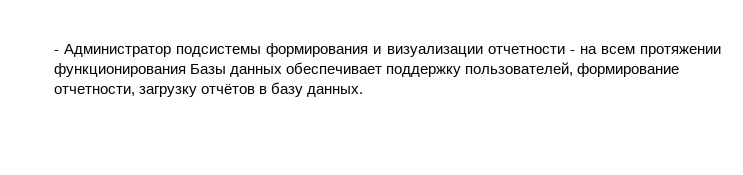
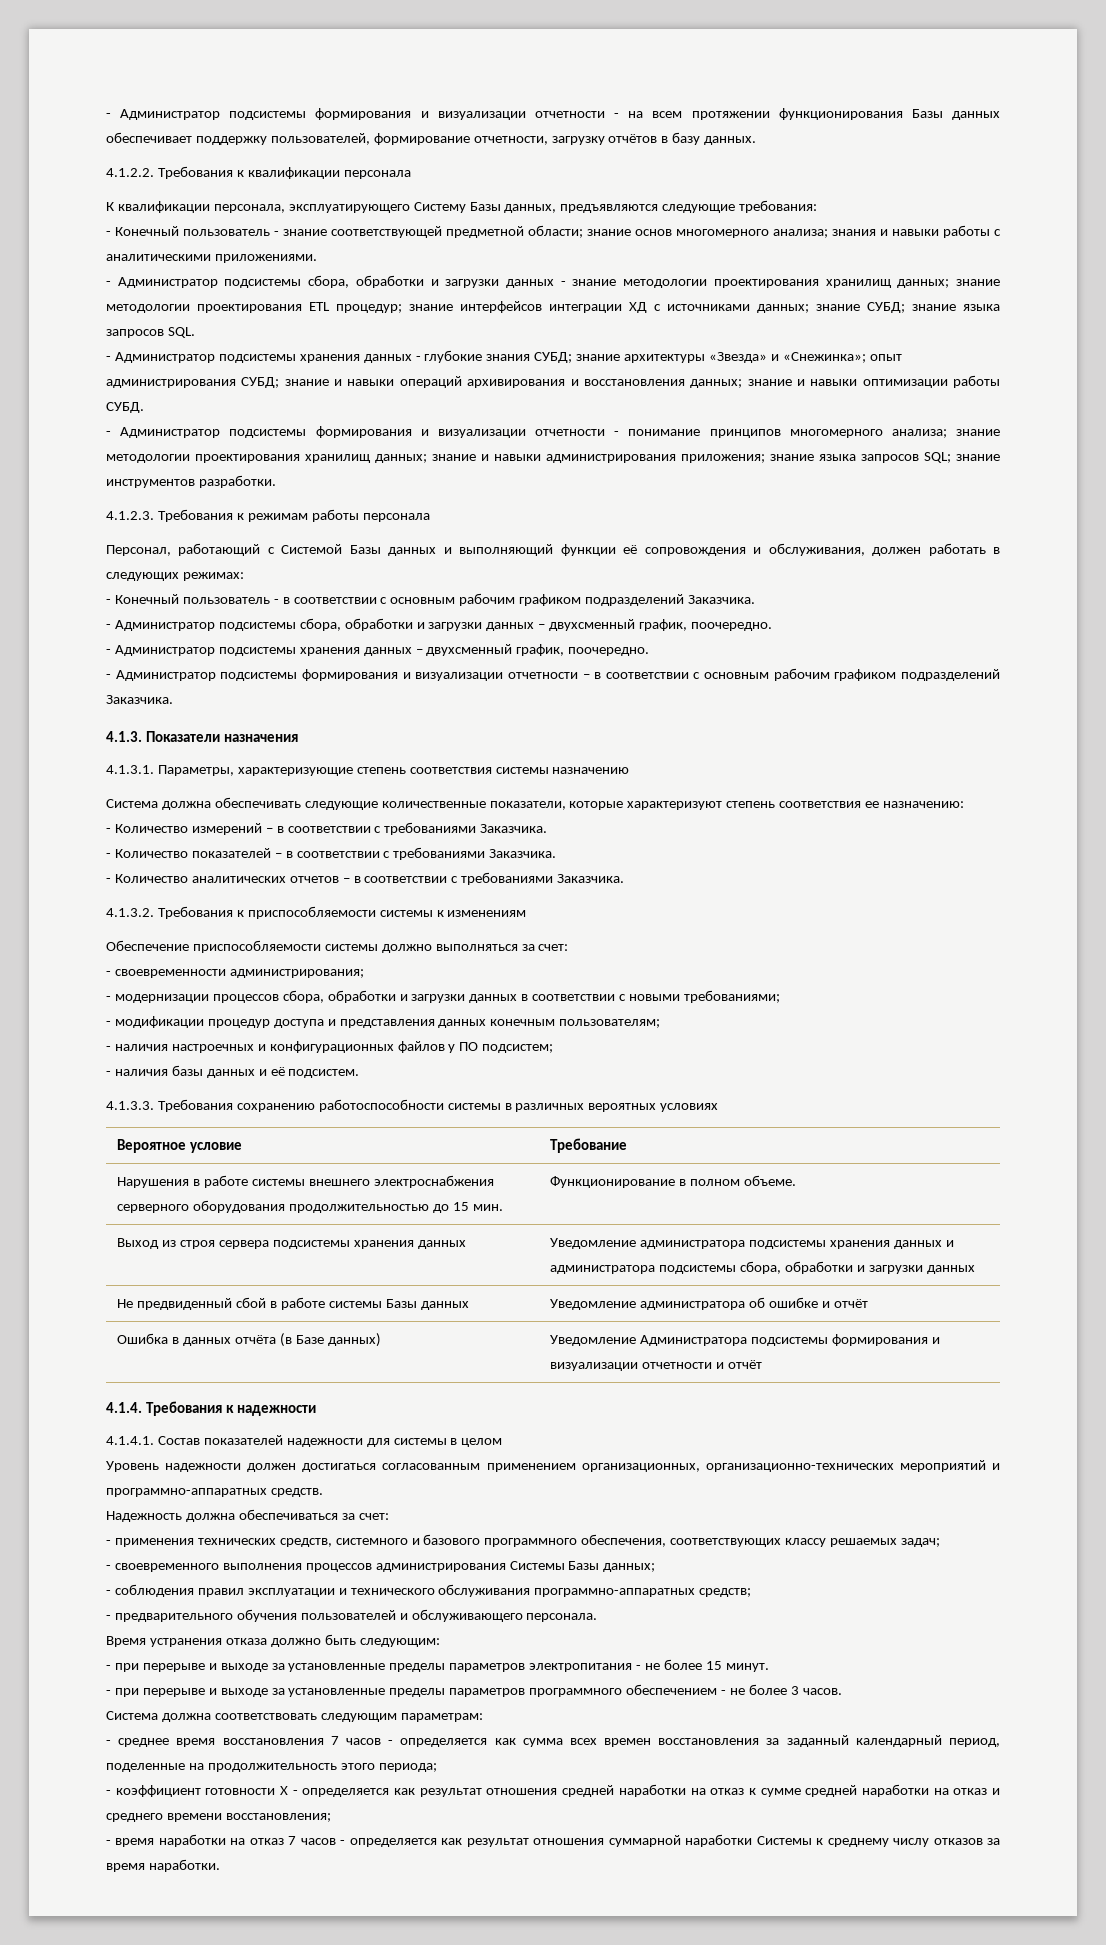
(364, 91) none -> [106,166,411,179] [106,200,818,213] [106,225,1001,238] [106,254,317,263] [106,275,1000,288] [106,301,1000,313] [106,327,195,338] [106,350,902,363] [106,375,1001,388] [106,402,144,413] [106,426,1000,438] [106,452,1000,463] [106,475,276,488] [106,509,430,522] [106,543,1001,556] [106,572,244,581] [106,593,756,606] [106,618,773,631] [106,644,650,656] [106,668,1000,681] [106,695,173,704] [106,731,298,742] [106,765,630,776] [106,797,965,810] [106,822,548,835] [106,847,557,860] [106,872,625,885] [106,906,527,919] [106,940,569,953] [106,969,364,978] [106,990,780,1003] [106,1016,661,1028] [106,1041,554,1053] [106,1065,360,1078] [106,1099,719,1112] [117,1139,243,1153] [550,1138,628,1153] [117,1175,495,1188] [117,1200,504,1213] [550,1175,797,1188] [117,1238,466,1249] [550,1238,955,1249] [550,1261,975,1274] [117,1297,469,1310] [550,1297,869,1310] [117,1333,381,1347] [550,1334,941,1346] [550,1360,763,1371] [106,1401,316,1416] [106,1435,503,1447] [106,1460,1000,1472] [106,1488,323,1497] [106,1509,389,1522] [106,1534,940,1547] [106,1561,656,1572] [106,1584,752,1597] [106,1609,598,1622] [106,1634,440,1647] [106,1659,769,1672] [106,1684,842,1697] [106,1711,483,1722] [106,1735,1000,1747] [106,1763,437,1772] [106,1784,1001,1797] [106,1813,331,1822] [106,1834,1001,1847] [106,1859,220,1872] // 4.1.2.2. Требования к квалификации персонала // К квалификации персонала, эксплуатирующего Систему Базы данных, предъявляются следующие требования: // - Конечный пользователь - знание соответствующей предметной области; знание основ многомерного анализа; знания и навыки работы с аналитическими приложениями. // - Администратор подсистемы сбора, обработки и загрузки данных - знание методологии проектирования хранилищ данных; знание методологии проектирования ETL процедур; знание интерфейсов интеграции ХД с источниками данных; знание СУБД; знание языка запросов SQL. // - Администратор подсистемы хранения данных - глубокие знания СУБД; знание архитектуры «Звезда» и «Снежинка»; опыт администрирования СУБД; знание и навыки операций архивирования и восстановления данных; знание и навыки оптимизации работы СУБД. // - Администратор подсистемы формирования и визуализации отчетности - понимание принципов многомерного анализа; знание методологии проектирования хранилищ данных; знание и навыки администрирования приложения; знание языка запросов SQL; знание инструментов разработки. // 4.1.2.3. Требования к режимам работы персонала // Персонал, работающий с Системой Базы данных и выполняющий функции её сопровождения и обслуживания, должен работать в следующих режимах: // - Конечный пользователь - в соответствии с основным рабочим графиком подразделений Заказчика. // - Администратор подсистемы сбора, обработки и загрузки данных – двухсменный график, поочередно. // - Администратор подсистемы хранения данных – двухсменный график, поочередно. // - Администратор подсистемы формирования и визуализации отчетности – в соответствии с основным рабочим графиком подразделений Заказчика. // 4.1.3. Показатели назначения // 4.1.3.1. Параметры, характеризующие степень соответствия системы назначению // Система должна обеспечивать следующие количественные показатели, которые характеризуют степень соответствия ее назначению: // - Количество измерений – в соответствии с требованиями Заказчика. // - Количество показателей – в соответствии с требованиями Заказчика. // - Количество аналитических отчетов – в соответствии с требованиями Заказчика. // 4.1.3.2. Требования к приспособляемости системы к изменениям // Обеспечение приспособляемости системы должно выполняться за счет: // - своевременности администрирования; // - модернизации процессов сбора, обработки и загрузки данных в соответствии с новыми требованиями; // - модификации процедур доступа и представления данных конечным пользователям; // - наличия настроечных и конфигурационных файлов у ПО подсистем; // - наличия базы данных и её подсистем. // 4.1.3.3. Требования сохранению работоспособности системы в различных вероятных условиях // Вероятное условие | Требование // Нарушения в работе системы внешнего электроснабжения серверного оборудования продолжительностью до 15 мин. | Функционирование в полном объеме. // Выход из строя сервера подсистемы хранения данных | Уведомление администратора подсистемы хранения данных и администратора подсистемы сбора, обработки и загрузки данных // Не предвиденный сбой в работе системы Базы данных | Уведомление администратора об ошибке и отчёт // Ошибка в данных отчёта (в Базе данных) | Уведомление Администратора подсистемы формирования и визуализации отчетности и отчёт // 4.1.4. Требования к надежности // 4.1.4.1. Состав показателей надежности для системы в целом // Уровень надежности должен достигаться согласованным применением организационных, организационно-технических мероприятий и программно-аппаратных средств. // Надежность должна обеспечиваться за счет: // - применения технических средств, системного и базового программного обеспечения, соответствующих классу решаемых задач; // - своевременного выполнения процессов администрирования Системы Базы данных; // - соблюдения правил эксплуатации и технического обслуживания программно-аппаратных средств; // - предварительного обучения пользователей и обслуживающего персонала. // Время устранения отказа должно быть следующим: // - при перерыве и выходе за установленные пределы параметров электропитания - не более 15 минут. // - при перерыве и выходе за установленные пределы параметров программного обеспечением - не более 3 часов. // Система должна соответствовать следующим параметрам: // - среднее время восстановления 7 часов - определяется как сумма всех времен восстановления за заданный календарный период, поделенные на продолжительность этого периода; // - коэффициент готовности Х - определяется как результат отношения средней наработки на отказ к сумме средней наработки на отказ и среднего времени восстановления; // - время наработки на отказ 7 часов - определяется как результат отношения суммарной наработки Системы к среднему числу отказов за время наработки.

